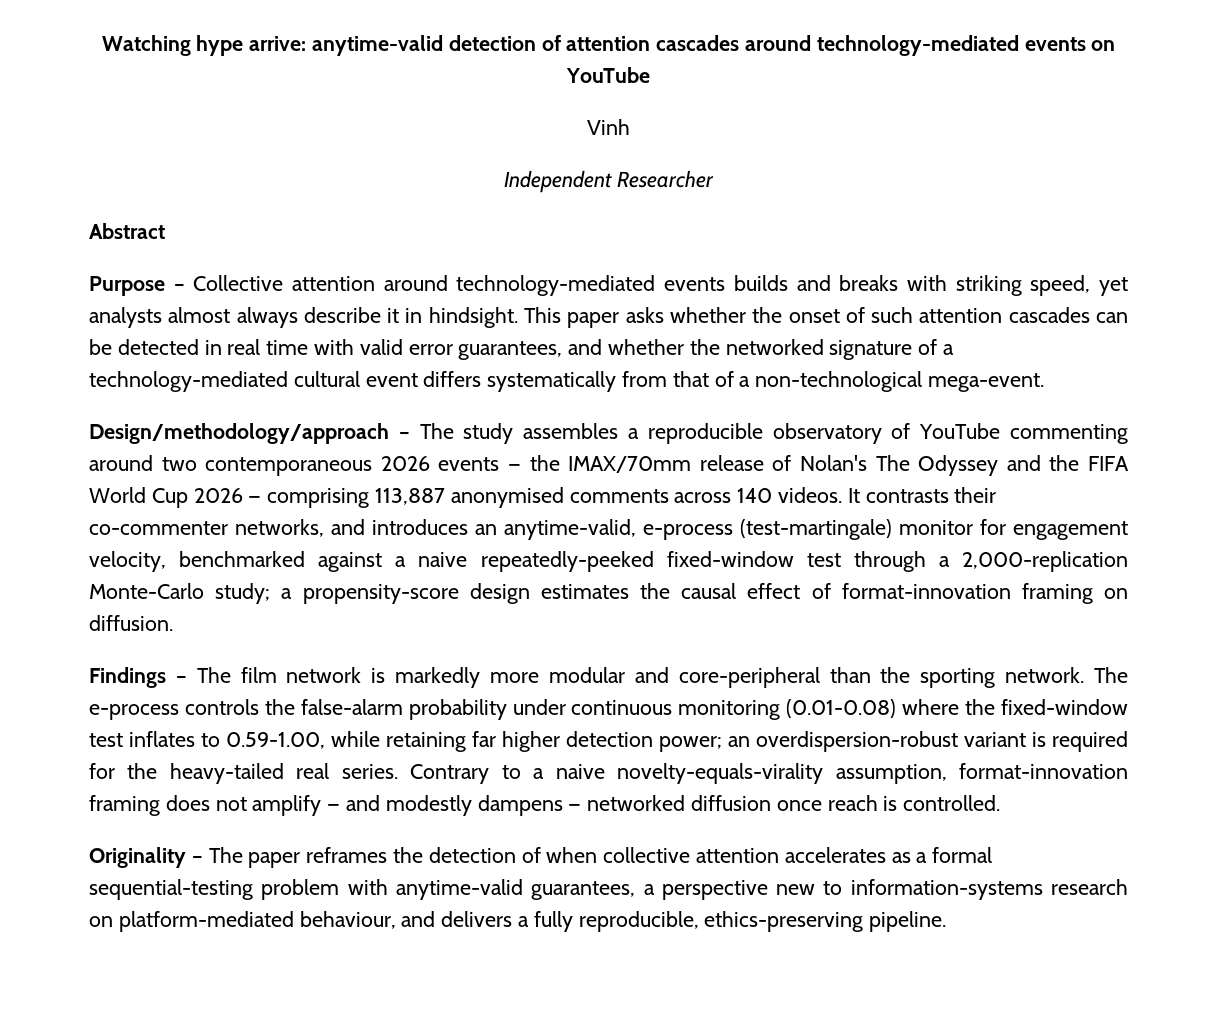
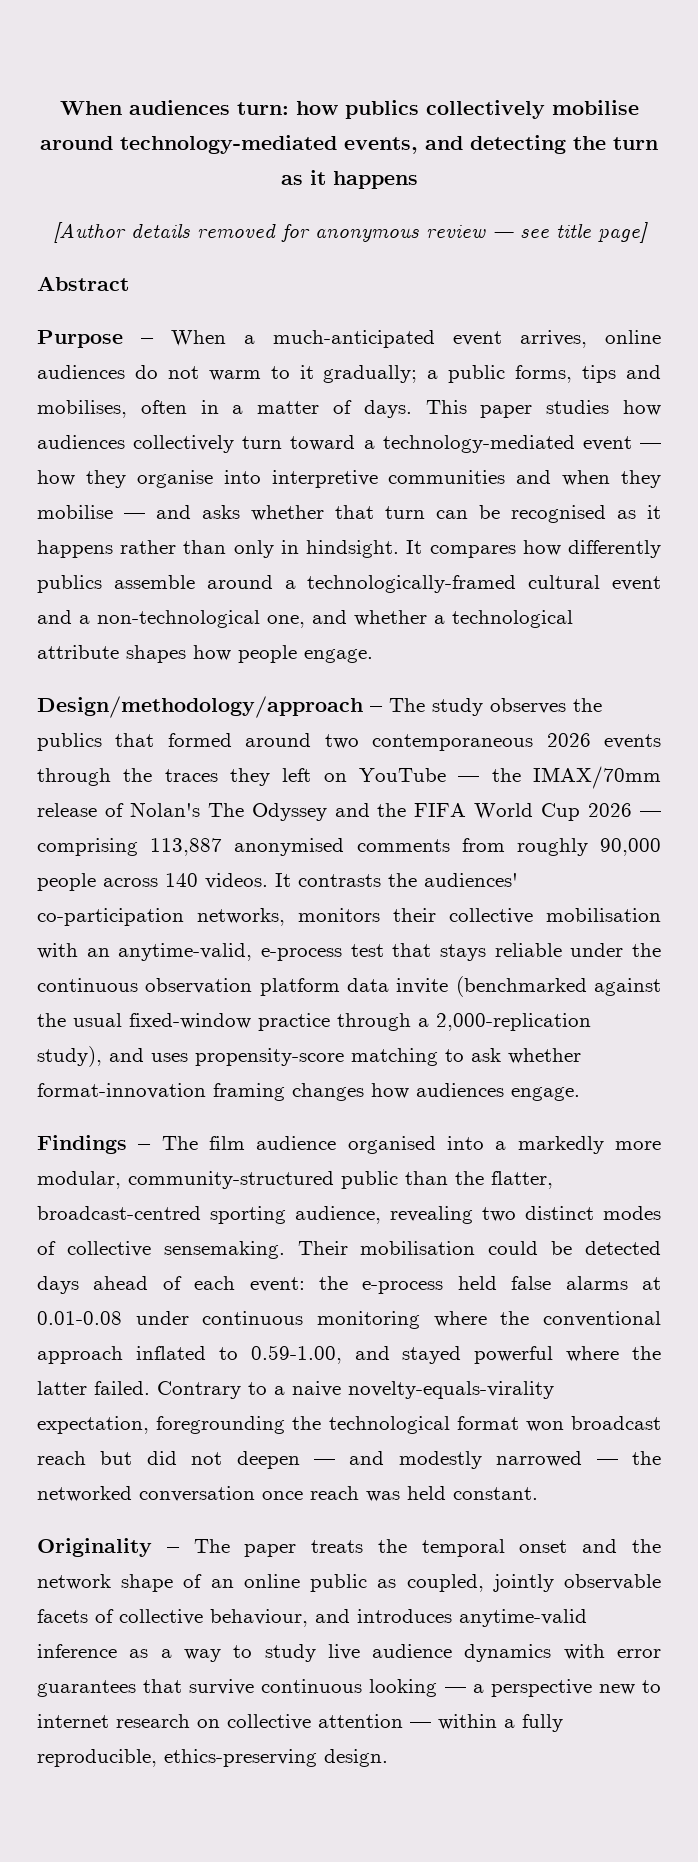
[101,35,1116,56] [565,67,651,83] [587,119,630,135] [503,170,715,193] [89,223,165,239] [89,275,1129,296] [89,307,1128,328] [89,339,955,360] [89,371,1045,392] [89,423,1128,444] Watching hype arrive: anytime-valid detection of attention cascades around technology-mediated events on YouTube // Vinh // Independent Researcher // Abstract // Purpose – Collective attention around technology-mediated events builds and breaks with striking speed, yet analysts almost always describe it in hindsight. This paper asks whether the onset of such attention cascades can be detected in real time with valid error guarantees, and whether the networked signature of a technology-mediated cultural event differs systematically from that of a non-technological mega-event. // Design/methodology/approach – The study assembles a reproducible observatory of YouTube commenting -> [59,100,639,119] [40,135,658,154] [280,170,418,189] [52,222,648,244] [37,276,129,291] [37,330,661,348] [37,365,661,383] [37,400,661,418] [37,435,661,453] [37,470,661,488] [37,505,661,523] [37,540,661,558] [37,575,661,593] [37,610,573,628] [37,645,373,663] [37,696,602,718] [37,733,232,751] When audiences turn: how publics collectively mobilise around technology-mediated events, and detecting the turn as it happens // [Author details removed for anonymous review — see title page] // Abstract // Purpose – When a much-anticipated event arrives, online audiences do not warm to it gradually; a public forms, tips and mobilises, often in a matter of days. This paper studies how audiences collectively turn toward a technology-mediated event — how they organise into interpretive communities and when they mobilise — and asks whether that turn can be recognised as it happens rather than only in hindsight. It compares how differently publics assemble around a technologically-framed cultural event and a non-technological one, and whether a technological attribute shapes how people engage. // Design/methodology/approach – The study observes the publics that formed
(500, 464) none -> [37,768,446,786] through the traces they left on YouTube
(669, 496) none -> [461,838,662,856] [37,873,96,891] from roughly 90,000 people
[954,487,997,503] [89,519,1128,540] [89,551,1128,572] [89,583,1128,604] [89,615,173,631] [89,667,1128,688] [89,699,507,720] their co-commenter networks, and introduces an anytime-valid, e-process (test-martingale) monitor for engagement velocity, benchmarked against a naive repeatedly-peeked fixed-window test through a 2,000-replication Monte-Carlo study; a propensity-score design estimates the causal effect of format-innovation framing on diffusion. // Findings – The film network is markedly more modular and core-peripheral than the sporting network. The e-process controls the false-alarm probability -> [388,873,518,887] [37,908,661,926] [37,943,661,961] [37,976,661,997] [37,1013,591,1031] [37,1046,581,1067] [37,1083,580,1101] [37,1135,661,1154] [37,1171,553,1189] [37,1206,661,1224] [37,1241,661,1259] [37,1276,661,1294] [37,1311,122,1325] the audiences' co-participation networks, monitors their collective mobilisation with an anytime-valid, e-process test that stays reliable under the continuous observation platform data invite (benchmarked against the usual fixed-window practice through a 2,000-replication study), and uses propensity-score matching to ask whether format-innovation framing changes how audiences engage. // Findings – The film audience organised into a markedly more modular, community-structured public than the flatter, broadcast-centred sporting audience, revealing two distinct modes of collective sensemaking. Their mobilisation could be detected days ahead of each event: the e-process held false alarms at 0.01-0.08
[786,699,1128,718] [89,731,1128,752] [89,763,398,784] (0.01-0.08) where the fixed-window test inflates to 0.59-1.00, while retaining far higher detection power; an overdispersion-robust variant is required for the heavy-tailed real series. -> [433,1311,662,1327] [37,1345,661,1364] [37,1381,150,1395] where the conventional approach inflated to 0.59-1.00, and stayed powerful where the latter failed.
[835,763,1128,784] [89,795,1001,816] [89,847,993,868] [89,879,636,900] assumption, format-innovation framing does not amplify — and modestly dampens — networked diffusion once reach is controlled. // Originality – The paper reframes the detection of when collective attention accelerates as a formal sequential-testing problem with anytime-valid guarantees, -> [37,1416,662,1434] [37,1451,661,1469] [37,1486,538,1502] [37,1538,661,1557] [37,1574,661,1592] [37,1609,587,1627] [37,1644,661,1662] [37,1679,466,1697] expectation, foregrounding the technological format won broadcast reach but did not deepen — and modestly narrowed — the networked conversation once reach was held constant. // Originality – The paper treats the temporal onset and the network shape of an online public as coupled, jointly observable facets of collective behaviour, and introduces anytime-valid inference as a way to study live audience dynamics with error guarantees that survive continuous looking —
[850,879,1043,900] information-systems -> [37,1714,109,1728] internet
[118,911,513,932] platform-mediated behaviour, and delivers -> [227,1714,497,1730] collective attention — within
[869,911,947,932] pipeline. -> [324,1749,388,1767] design.

